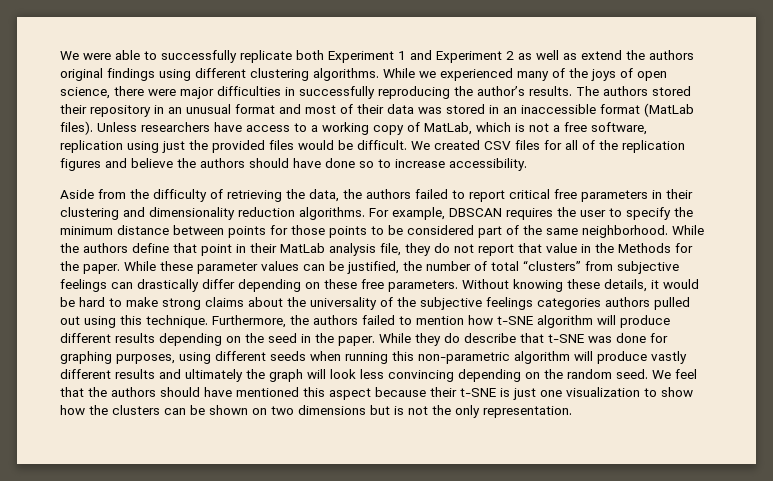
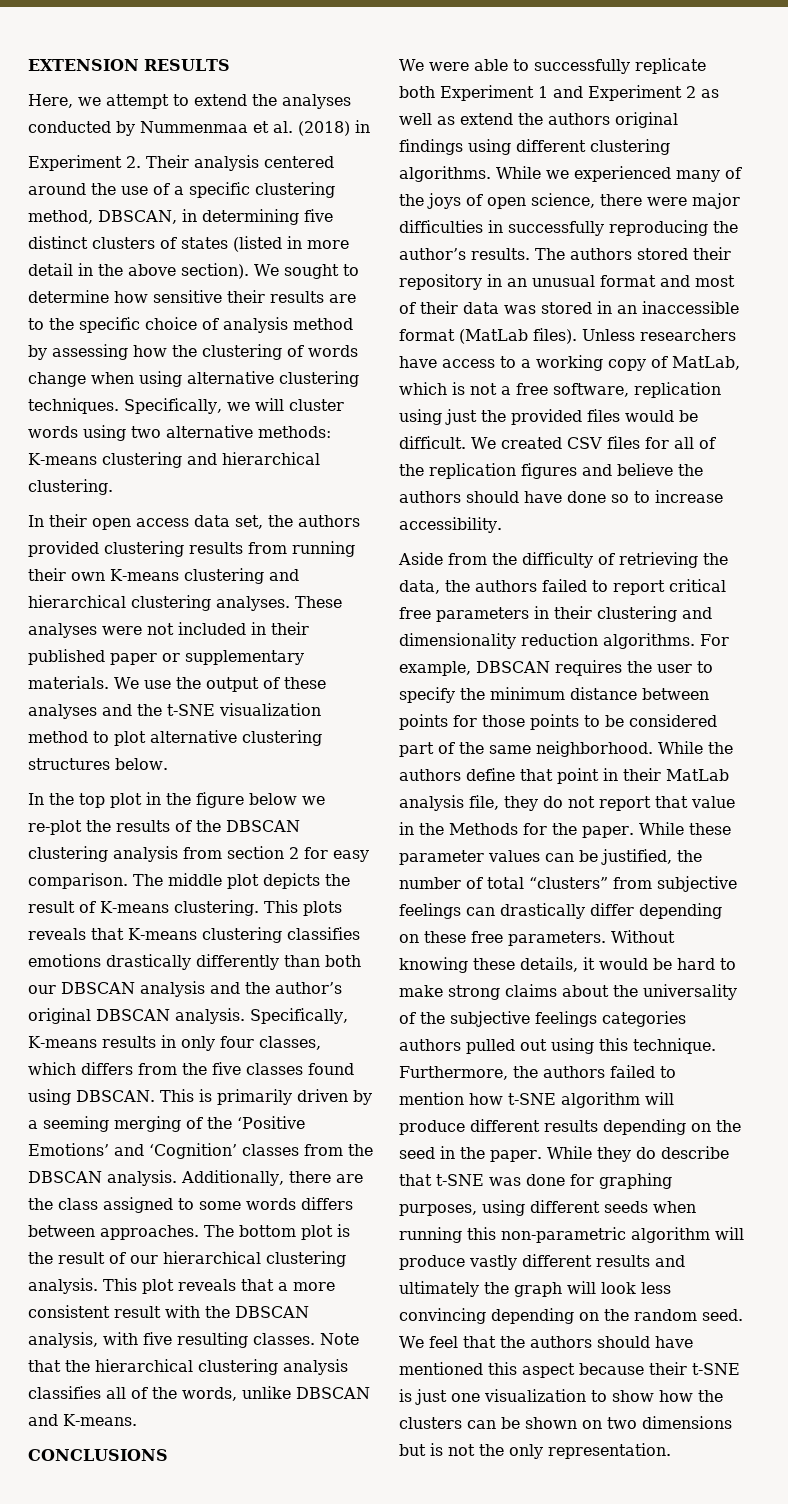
(60, 55) none -> [28,59,230,71] [28,94,351,109] [28,120,370,136] [28,155,334,171] [28,182,335,198] [28,209,333,225] [28,236,349,252] [28,263,359,279] [28,290,356,303] [28,317,353,333] [28,344,358,360] [28,371,359,387] [28,398,344,414] [28,425,331,441] [28,452,320,468] [28,479,113,495] [28,514,360,530] [28,541,355,557] [28,568,299,584] [28,595,342,611] [28,622,309,638] [28,649,304,665] [28,676,326,692] [28,703,321,719] [28,730,322,746] [28,758,168,770] [28,792,325,808] [28,820,300,835] [28,846,369,862] [28,873,350,889] [28,900,342,916] [28,927,360,943] [28,954,361,970] [28,981,342,997] [28,1008,348,1024] [28,1035,321,1051] [28,1062,354,1075] [28,1089,372,1105] [28,1116,305,1132] [28,1143,373,1159] [28,1170,363,1186] [28,1197,353,1213] [28,1224,350,1240] [28,1251,346,1267] [28,1278,335,1294] [28,1305,309,1318] [28,1332,359,1348] [28,1359,348,1375] [28,1386,370,1401] [28,1414,137,1426] [28,1449,168,1461] EXTENSION RESULTS // Here, we attempt to extend the analyses conducted by Nummenmaa et al. (2018) in // Experiment 2. Their analysis centered around the use of a specific clustering method, DBSCAN, in determining five distinct clusters of states (listed in more detail in the above section). We sought to determine how sensitive their results are to the specific choice of analysis method by assessing how the clustering of words change when using alternative clustering techniques. Specifically, we will cluster words using two alternative methods: K-means clustering and hierarchical clustering. // In their open access data set, the authors provided clustering results from running their own K-means clustering and hierarchical clustering analyses. These analyses were not included in their published paper or supplementary materials. We use the output of these analyses and the t-SNE visualization method to plot alternative clustering structures below. // In the top plot in the figure below we re-plot the results of the DBSCAN clustering analysis from section 2 for easy comparison. The middle plot depicts the result of K-means clustering. This plots reveals that K-means clustering classifies emotions drastically differently than both our DBSCAN analysis and the author’s original DBSCAN analysis. Specifically, K-means results in only four classes, which differs from the five classes found using DBSCAN. This is primarily driven by a seeming merging of the ‘Positive Emotions’ and ‘Cognition’ classes from the DBSCAN analysis. Additionally, there are the class assigned to some words differs between approaches. The bottom plot is the result of our hierarchical clustering analysis. This plot reveals that a more consistent result with the DBSCAN analysis, with five resulting classes. Note that the hierarchical clustering analysis classifies all of the words, unlike DBSCAN and K-means. // CONCLUSIONS //

